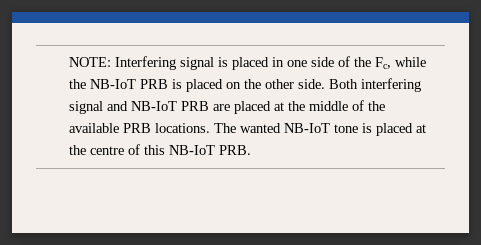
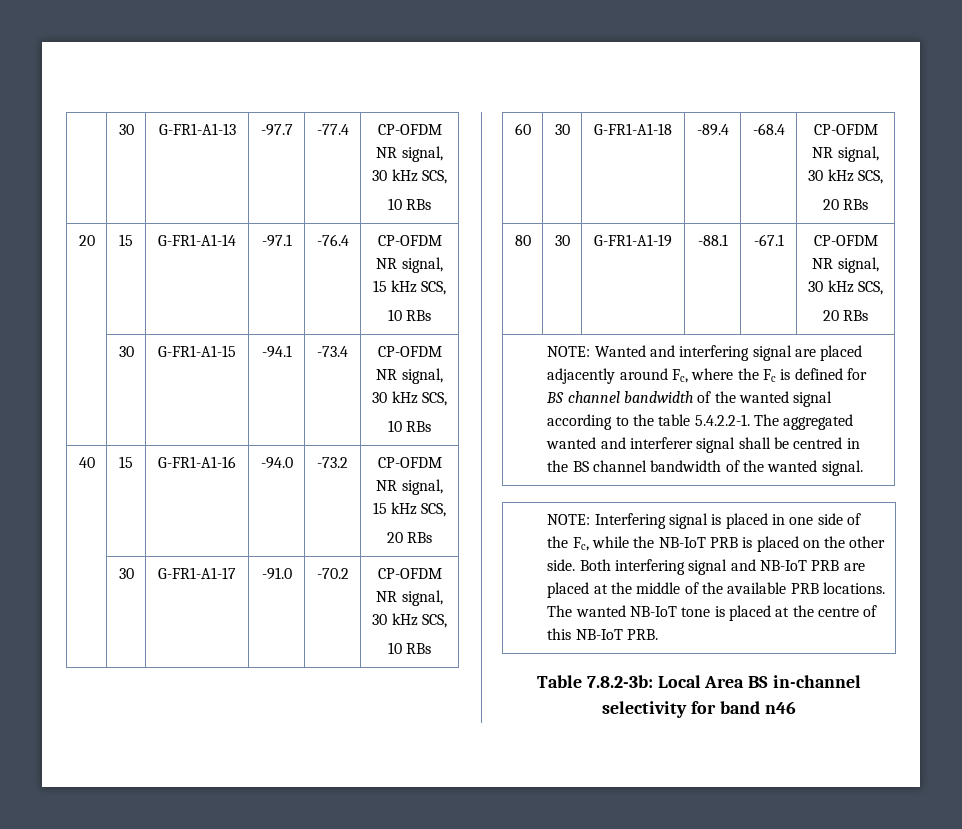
(69, 62) none -> [118,124,134,135] [158,123,236,135] [260,124,293,136] [316,124,349,135] [377,124,442,135] [376,146,443,162] [372,169,447,184] [387,198,432,210] [78,235,95,246] [119,234,133,246] [158,234,236,246] [261,234,292,247] [316,234,349,246] [377,235,442,246] [376,257,443,273] [372,280,447,295] [387,309,432,321] [118,346,134,357] [158,345,236,357] [261,345,292,358] [317,346,348,357] [377,346,442,357] [376,368,443,384] [372,391,447,406] [387,420,432,432] [78,457,95,468] [119,456,133,468] [158,456,236,468] [260,457,293,469] [317,457,348,468] [377,457,442,468] [376,479,443,495] [372,502,447,517] [386,532,433,543] [118,568,134,579] [158,567,236,579] [261,567,292,580] [316,568,349,579] [377,568,442,579] [376,590,443,606] [372,613,447,628] [387,642,432,654] [514,123,531,135] [554,124,570,135] [594,123,672,135] [696,124,729,136] [752,123,785,135] [813,124,878,135] [812,146,879,162] [808,169,883,184] [822,199,869,210] [514,235,531,246] [554,235,570,246] [594,234,672,247] [697,234,728,246] [753,234,784,246] [813,235,878,246] [812,257,879,273] [808,280,883,295] [822,310,869,321] [547,345,863,361] [547,368,867,384] [546,391,833,407] [547,414,854,430] [546,437,860,453] [547,460,863,476] | 30 | G-FR1-A1-13 | -97.7 | -77.4 | CP-OFDM NR signal, 30 kHz SCS, // 10 RBs // 20 | 15 | G-FR1-A1-14 | -97.1 | -76.4 | CP-OFDM NR signal, 15 kHz SCS, // 10 RBs // | 30 | G-FR1-A1-15 | -94.1 | -73.4 | CP-OFDM NR signal, 30 kHz SCS, // 10 RBs // 40 | 15 | G-FR1-A1-16 | -94.0 | -73.2 | CP-OFDM NR signal, 15 kHz SCS, // 20 RBs // | 30 | G-FR1-A1-17 | -91.0 | -70.2 | CP-OFDM NR signal, 30 kHz SCS, // 10 RBs // 60 | 30 | G-FR1-A1-18 | -89.4 | -68.4 | CP-OFDM NR signal, 30 kHz SCS, // 20 RBs // 80 | 30 | G-FR1-A1-19 | -88.1 | -67.1 | CP-OFDM NR signal, 30 kHz SCS, // 20 RBs // NOTE: Wanted and interfering signal are placed adjacently around Fc, where the Fc is defined for BS channel bandwidth of the wanted signal according to the table 5.4.2.2-1. The aggregated wanted and interferer signal shall be centred in the BS channel bandwidth of the wanted signal. //
(252, 150) none -> [537,675,861,688] [602,701,796,718] // Table 7.8.2-3b: Local Area BS in-channel selectivity for band n46

